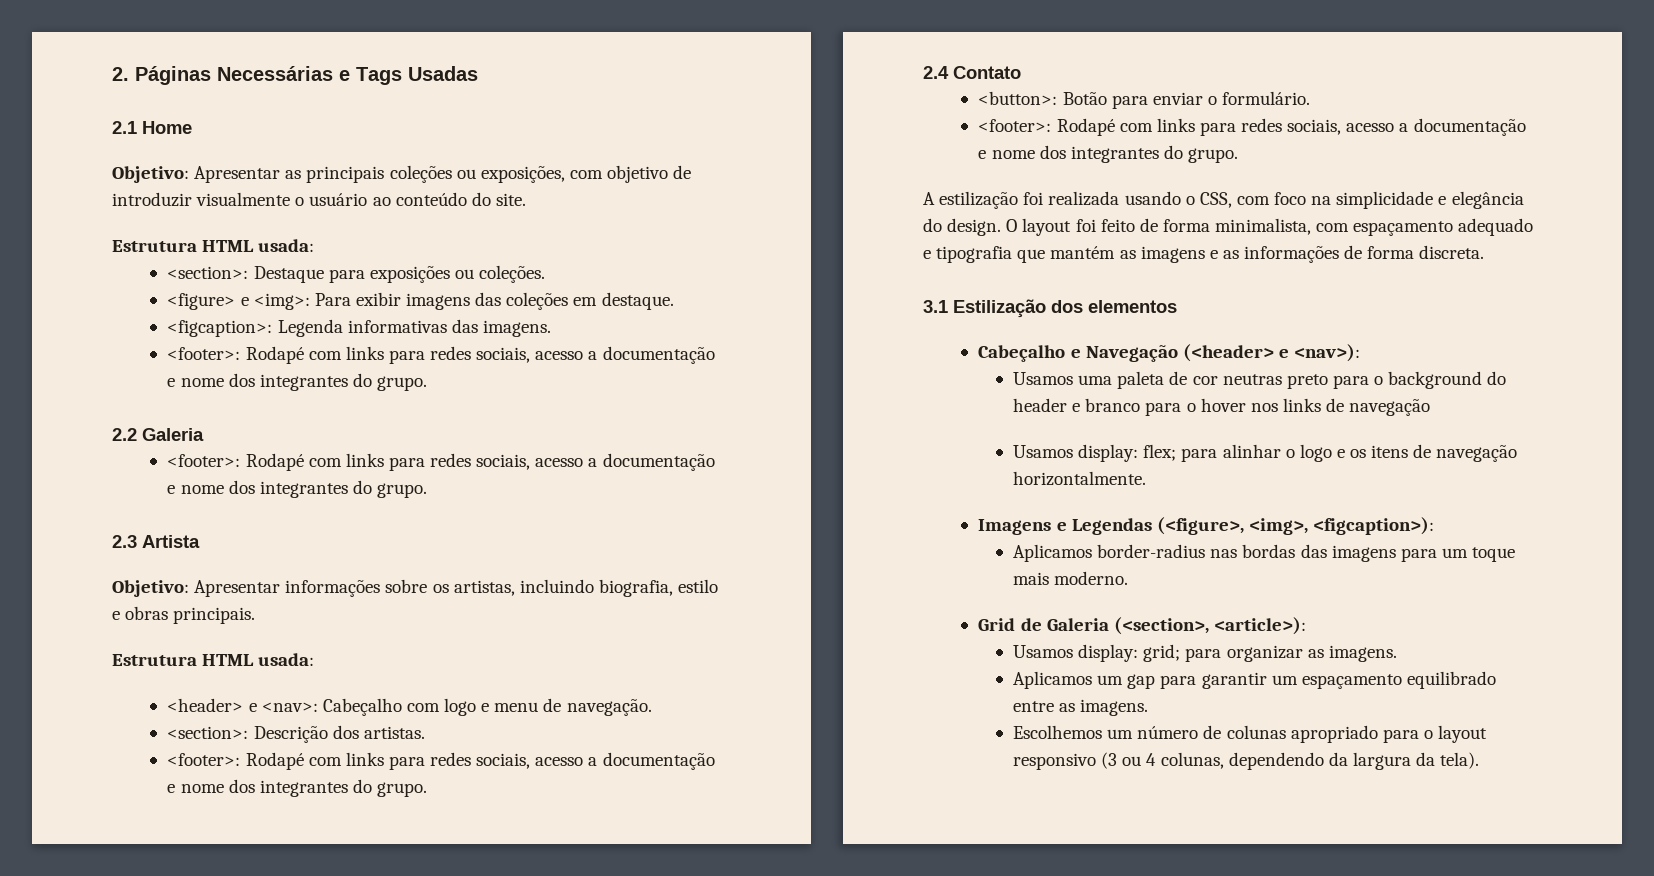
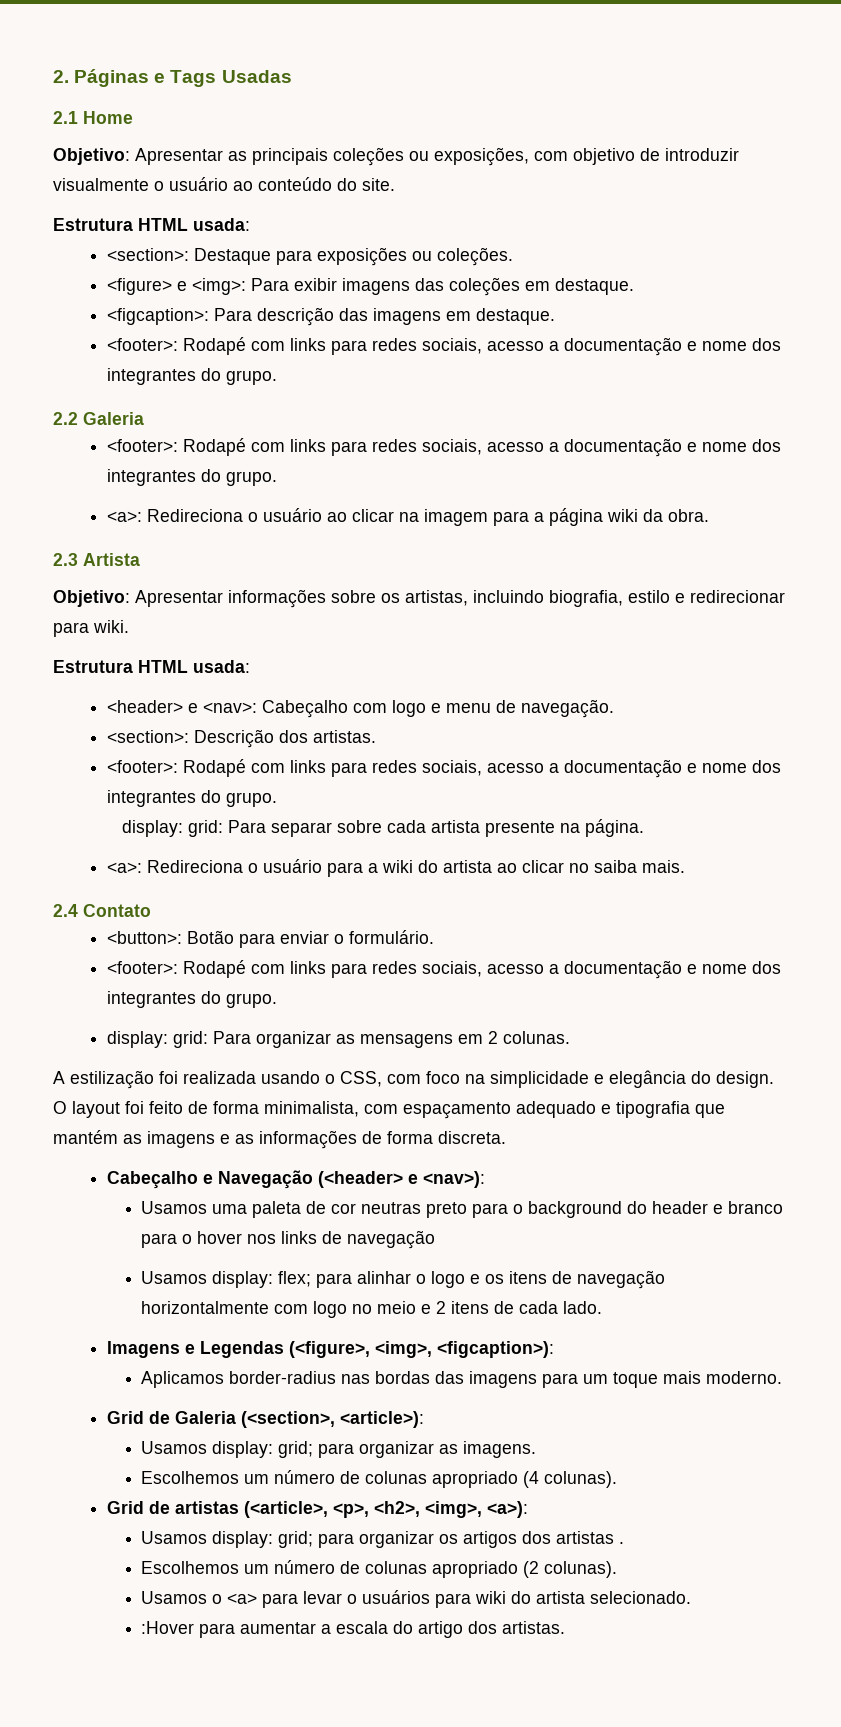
[217,66,333,81] Necessárias -> (150, 78) none
[277,319,551,337] Legenda informativas das imagens. -> [213,307,555,326] Para descrição das imagens em destaque.
(428, 490) none -> [106,508,709,526] // <a>: Redireciona o usuário ao clicar na imagem para a página wiki da obra.
[125,606,256,624] obras principais. -> [690,590,785,603] [53,620,129,637] redirecionar para wiki.
(428, 789) none -> [122,819,645,837] [106,859,685,877] // display: grid: Para separar sobre cada artista presente na página. // <a>: Redireciona o usuário para a wiki do artista ao clicar no saiba mais.
(1239, 155) none -> [106,1031,570,1048] // display: grid: Para organizar as mensagens em 2 colunas.
[923,299,1177,318] // 3.1 Estilização dos elementos -> (506, 1137) none
[1012,471,1146,486] horizontalmente. -> [141,1301,603,1318] horizontalmente com logo no meio e 2 itens de cada lado.
[1012,671,1496,689] [1012,699,1149,716] [1012,725,1488,743] [1012,752,1480,770] Aplicamos um gap para garantir um espaçamento equilibrado entre as imagens. // Escolhemos um número de colunas apropriado para o layout responsivo (3 ou 4 colunas, dependendo da largura da tela). -> [141,1470,618,1488] [106,1501,528,1518] [141,1531,625,1548] [141,1560,618,1578] [141,1590,692,1608] [141,1621,566,1638] Escolhemos um número de colunas apropriado (4 colunas). // Grid de artistas (<article>, <p>, <h2>, <img>, <a>): // Usamos display: grid; para organizar os artigos dos artistas . // Escolhemos um número de colunas apropriado (2 colunas). // Usamos o <a> para levar o usuários para wiki do artista selecionado. // :Hover para aumentar a escala do artigo dos artistas.

